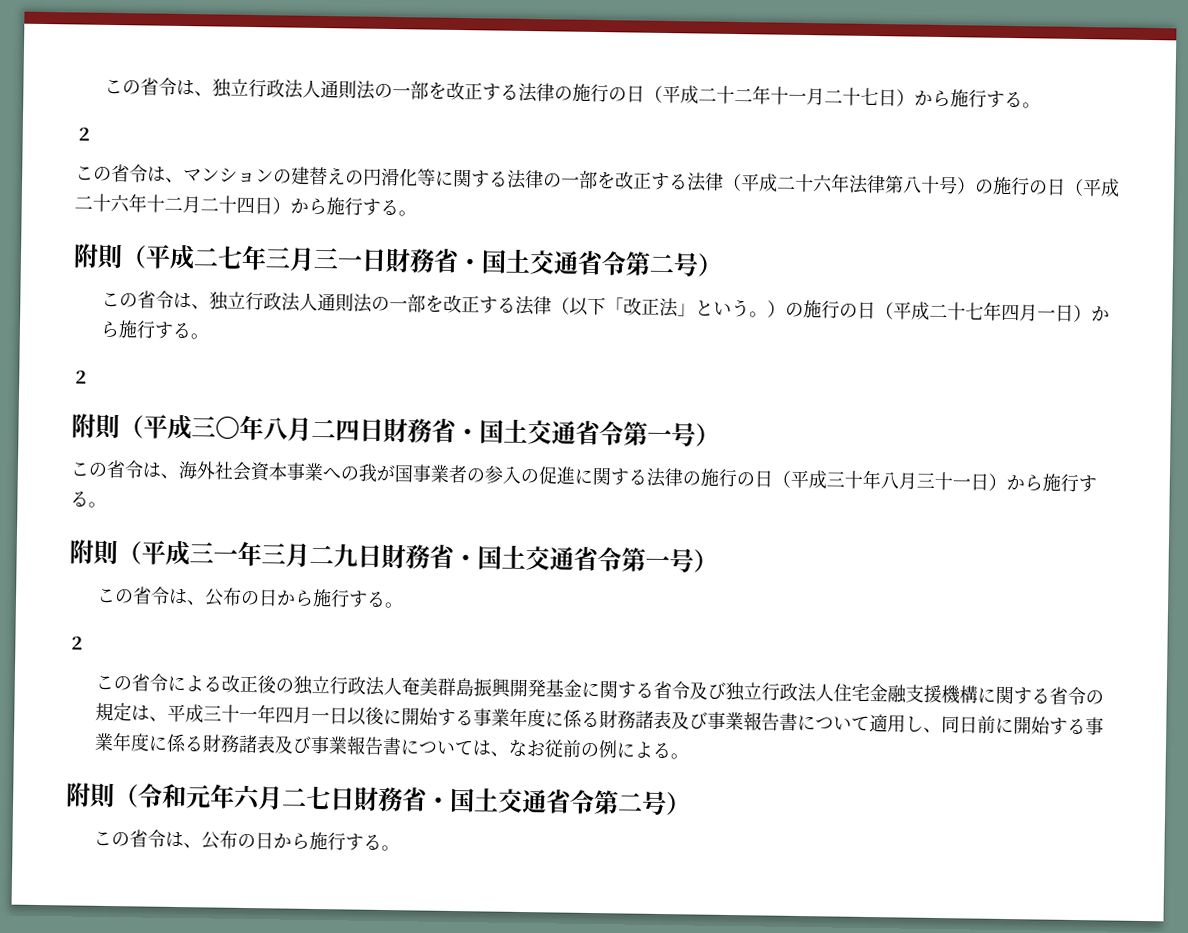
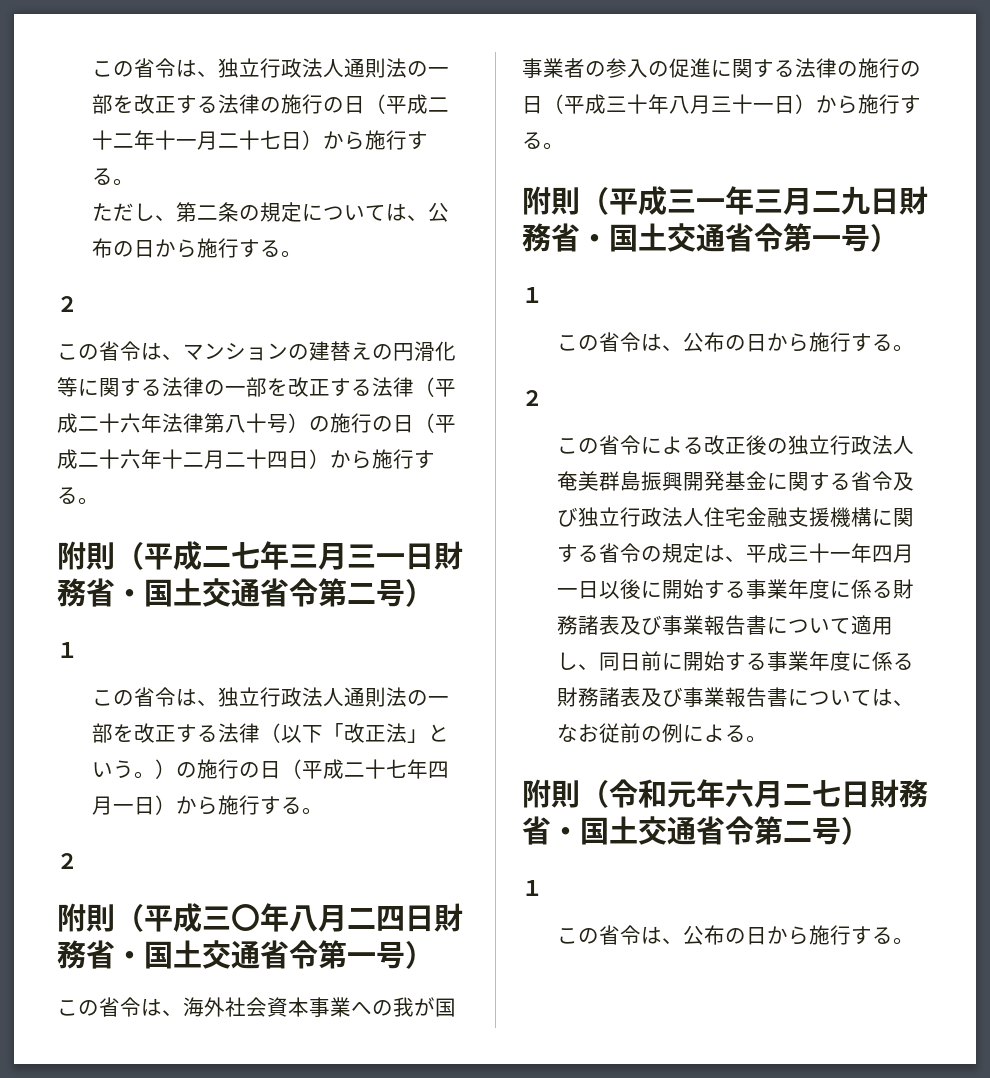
(1041, 105) none -> [91,202,449,222] [91,238,302,258] // ただし、第二条の規定については、公布の日から施行する。
(723, 265) none -> [57,642,78,658] // １
(718, 561) none -> [522,287,543,303] // １
(691, 804) none -> [522,880,543,896] // １

